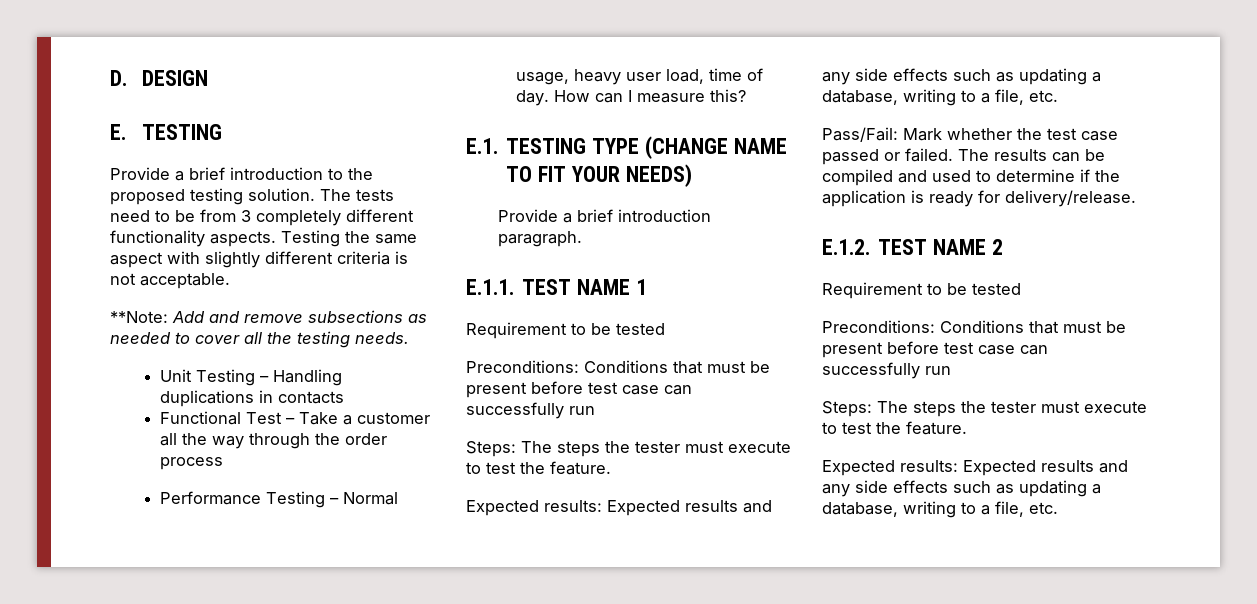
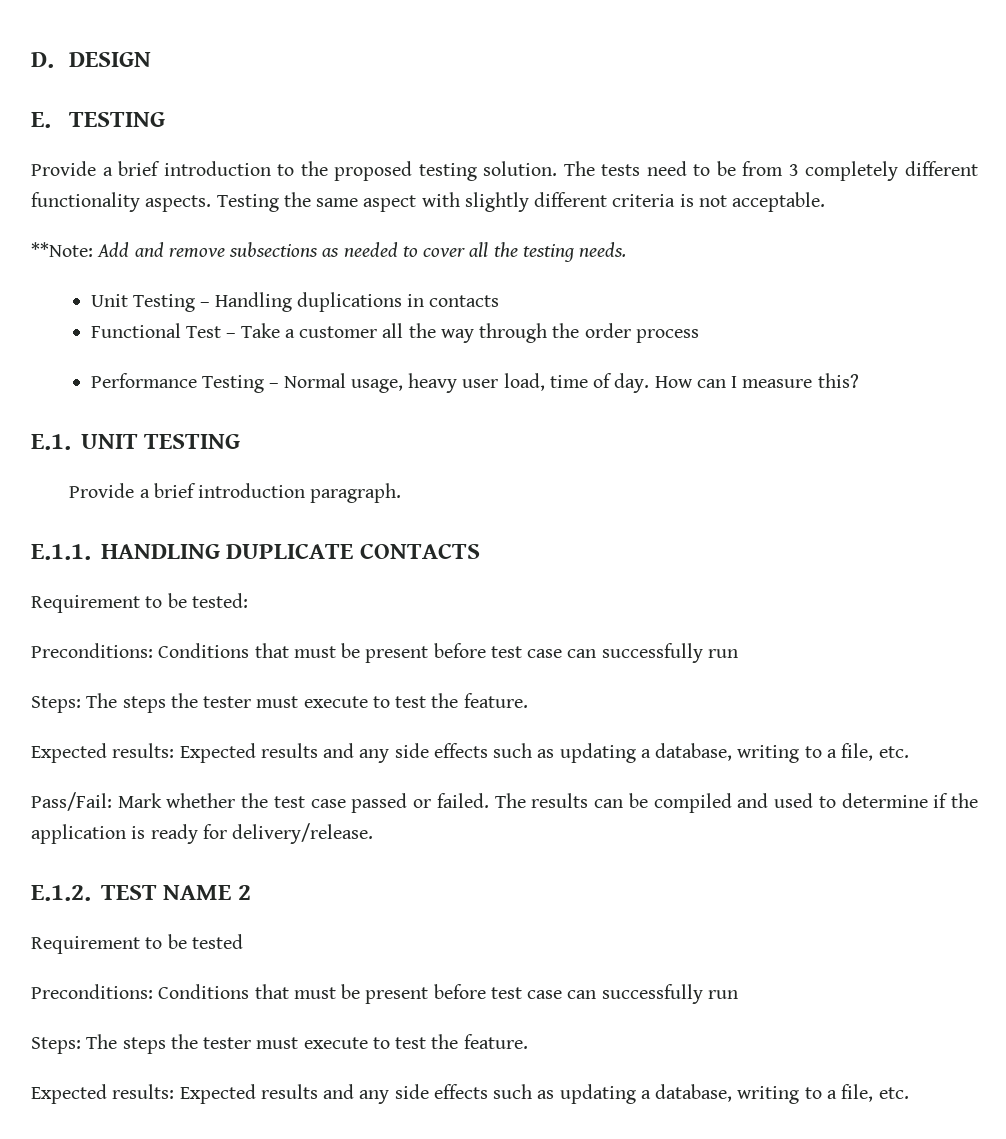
[506,136,787,159] [506,164,692,187] TESTING TYPE (CHANGE NAME TO FIT YOUR NEEDS) -> [80,434,241,449] UNIT TESTING
[522,279,647,295] [466,322,665,339] TEST NAME 1 // Requirement to be tested -> [100,543,480,559] [31,593,248,613] HANDLING DUPLICATE CONTACTS // Requirement to be tested:

